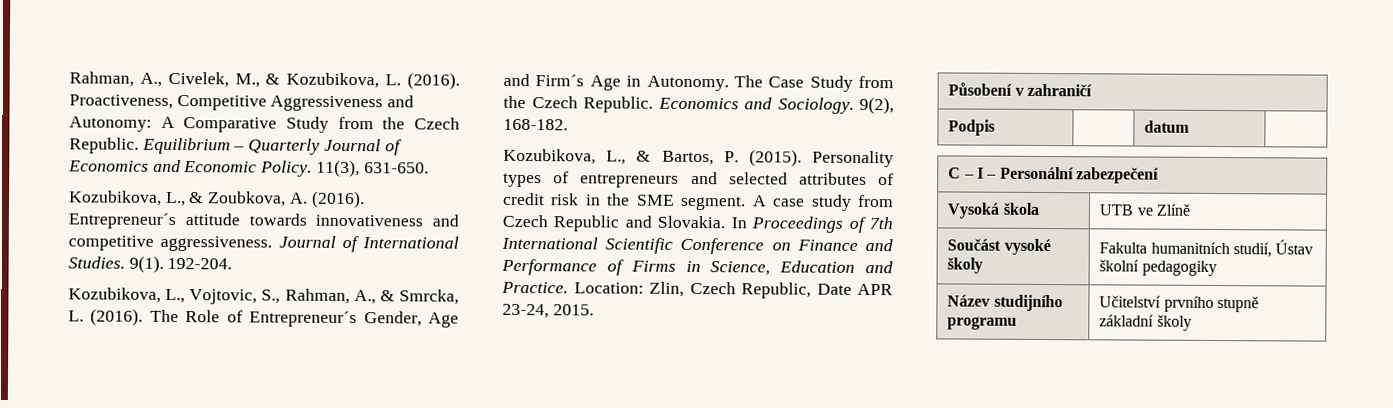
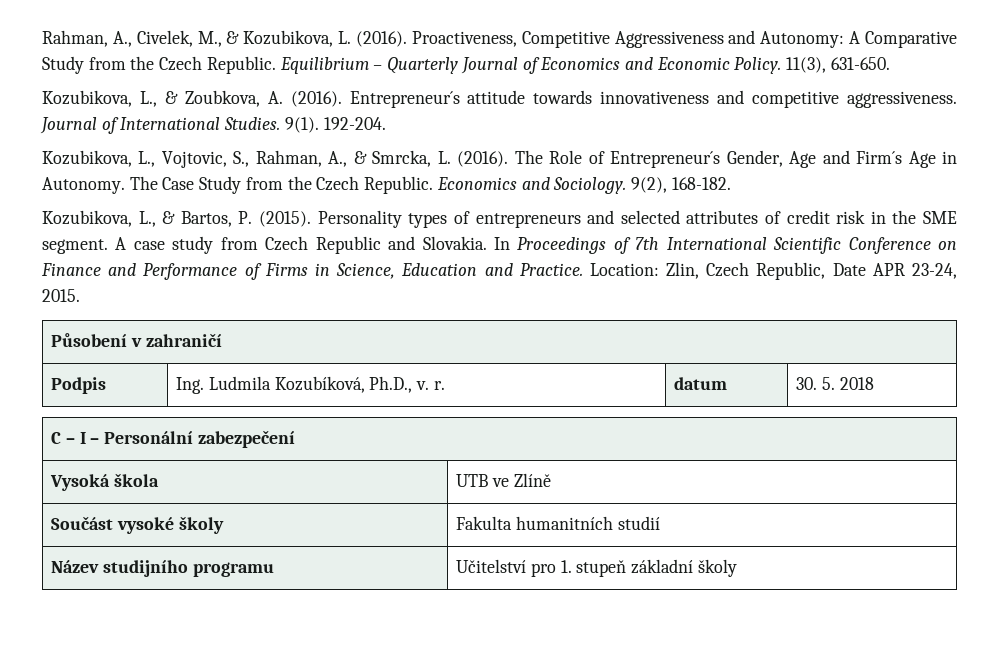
[1144,120,1191,133] | datum | -> [176,376,445,394] [674,377,728,390] [796,377,874,390] Ing. Ludmila Kozubíková, Ph.D., v. r. | datum | 30. 5. 2018
[1232,239,1314,258] [1099,259,1217,276] studií, Ústav školní pedagogiky -> [617,516,660,530] studií
[1163,295,1259,313] prvního stupně -> [530,560,627,577] pro 1. stupeň

